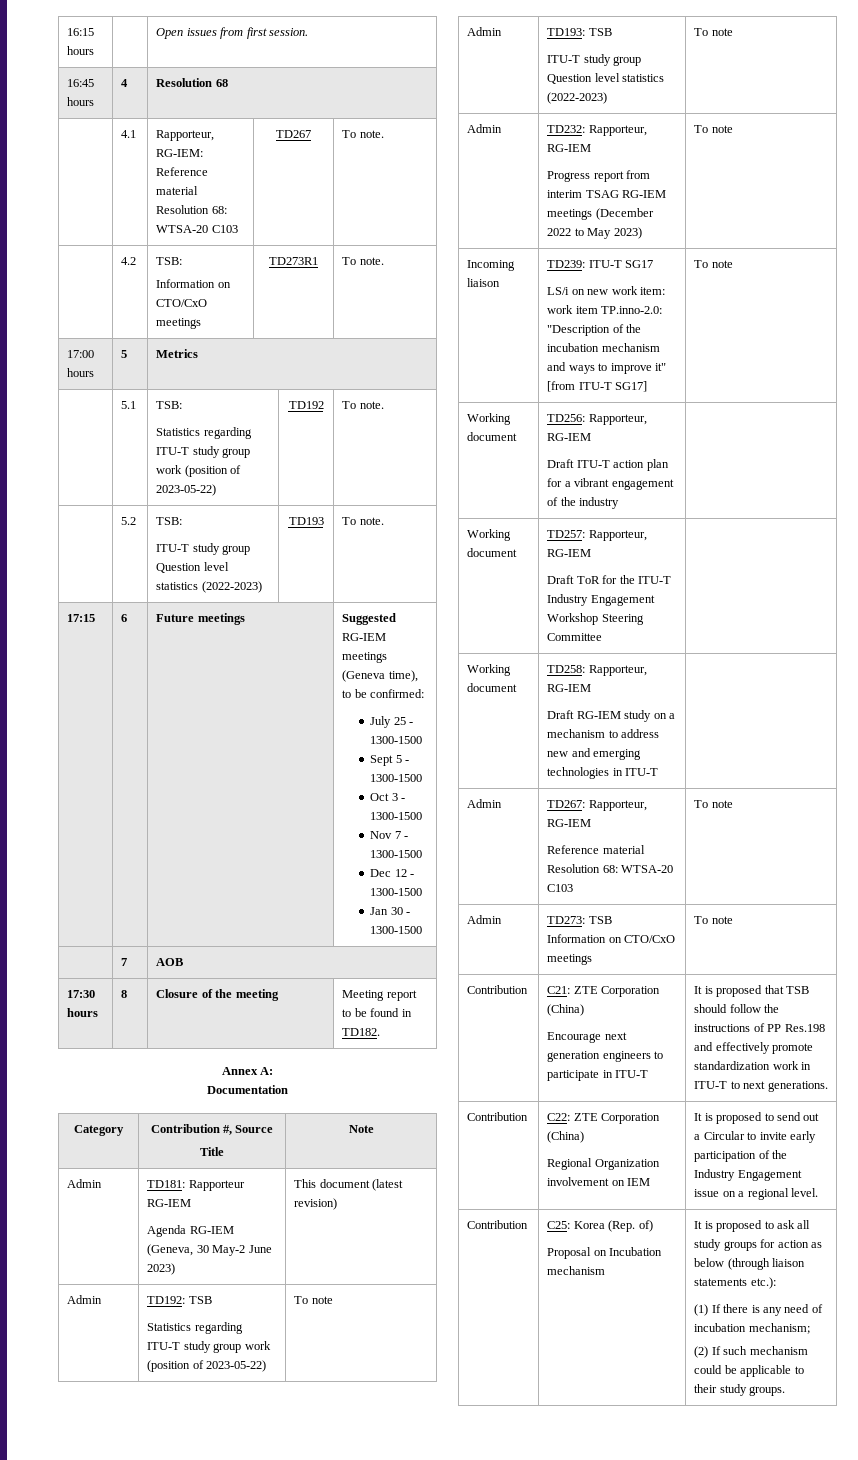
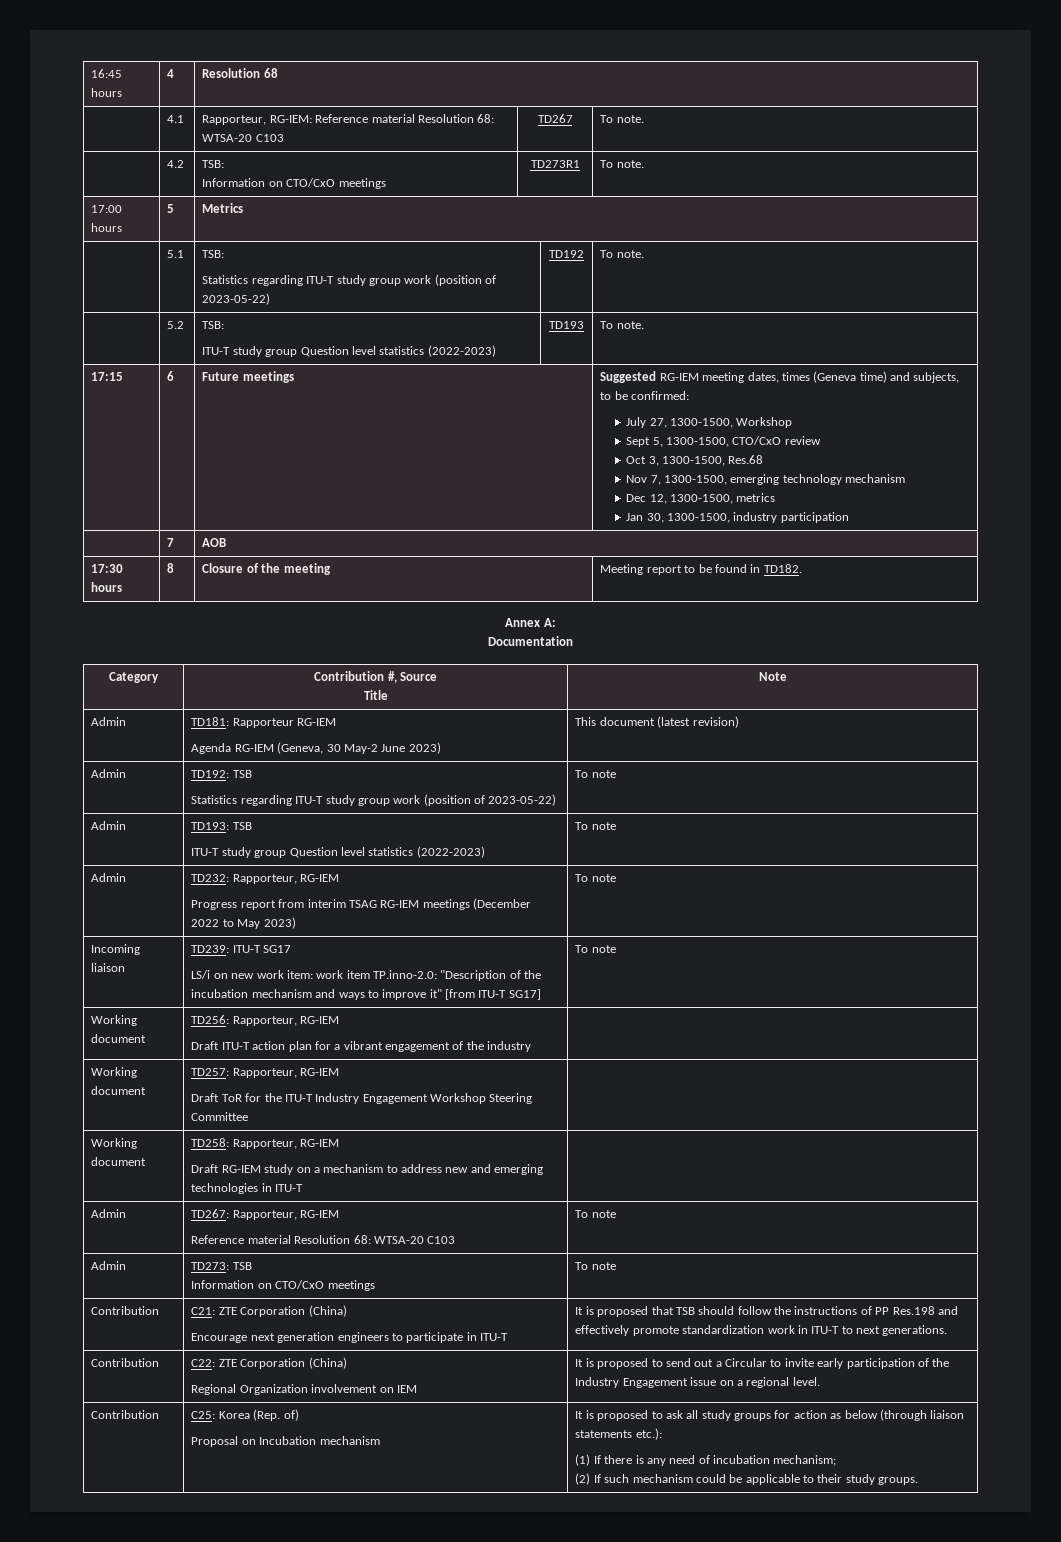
[67,28,95,36] [67,46,95,55] [156,27,308,39] 16:15 hours | | Open issues from first session. // -> (91, 73) none
[342,652,388,663] [342,670,418,682] [342,689,425,698] [370,716,414,728] [370,736,423,744] [370,755,410,766] [370,774,423,782] [370,793,406,801] [370,812,423,820] [370,831,409,839] [370,850,423,858] [370,869,415,877] [370,888,423,896] [370,907,411,915] [370,926,423,934] meetings (Geneva time), to be confirmed: // July 25 - 1300-1500 // Sept 5 - 1300-1500 // Oct 3 - 1300-1500 // Nov 7 - 1300-1500 // Dec 12 - 1300-1500 // Jan 30 - 1300-1500 -> [702,371,960,383] [600,391,690,400] [626,417,793,428] [626,436,821,447] [626,455,764,466] [626,474,906,485] [626,493,776,504] [626,512,849,523] meeting dates, times (Geneva time) and subjects, to be confirmed: // July 27, 1300-1500, Workshop // Sept 5, 1300-1500, CTO/CxO review // Oct 3, 1300-1500, Res.68 // Nov 7, 1300-1500, emerging technology mechanism // Dec 12, 1300-1500, metrics // Jan 30, 1300-1500, industry participation

